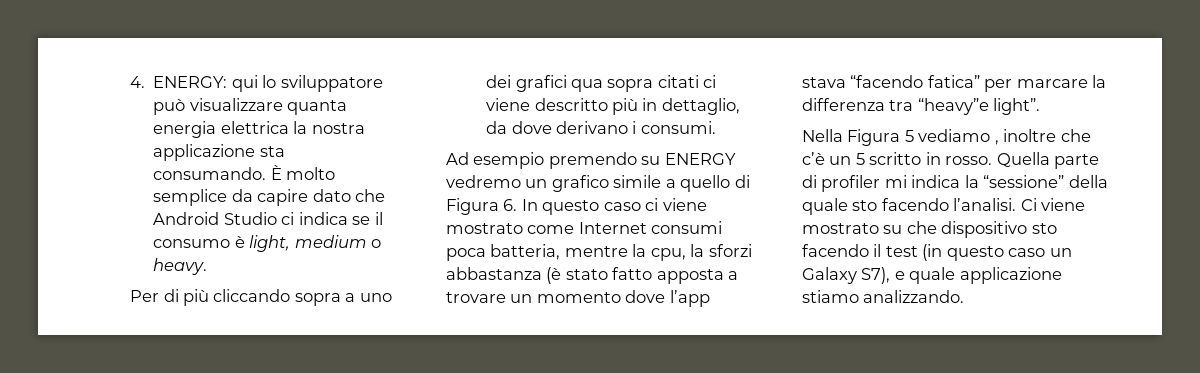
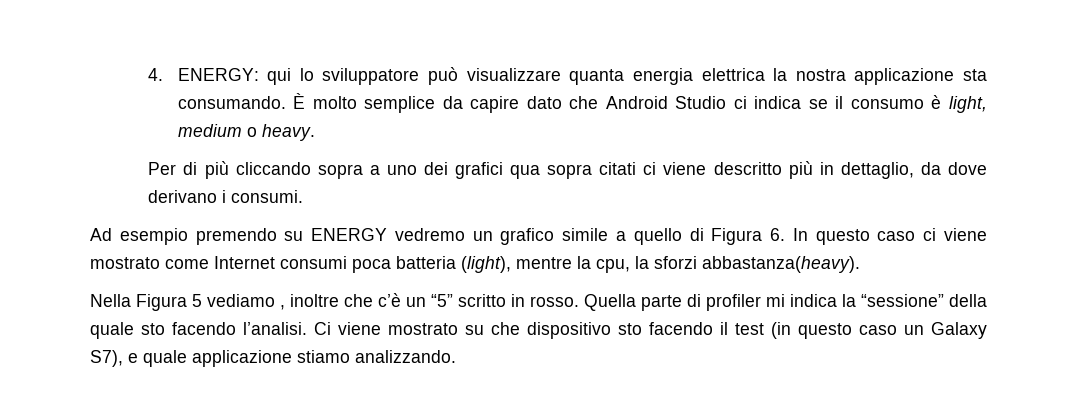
[490,244,561,260] batteria, -> [396,256,511,273] batteria (light),
[446,267,739,284] [446,290,710,307] [802,75,1107,92] [802,98,1041,115] abbastanza (è stato fatto apposta a trovare un momento dove l’app stava “facendo fatica” per marcare la differenza tra “heavy”e light”. -> [702,256,860,273] abbastanza(heavy).
[855,153,865,165] 5 -> [431,294,453,307] “5”

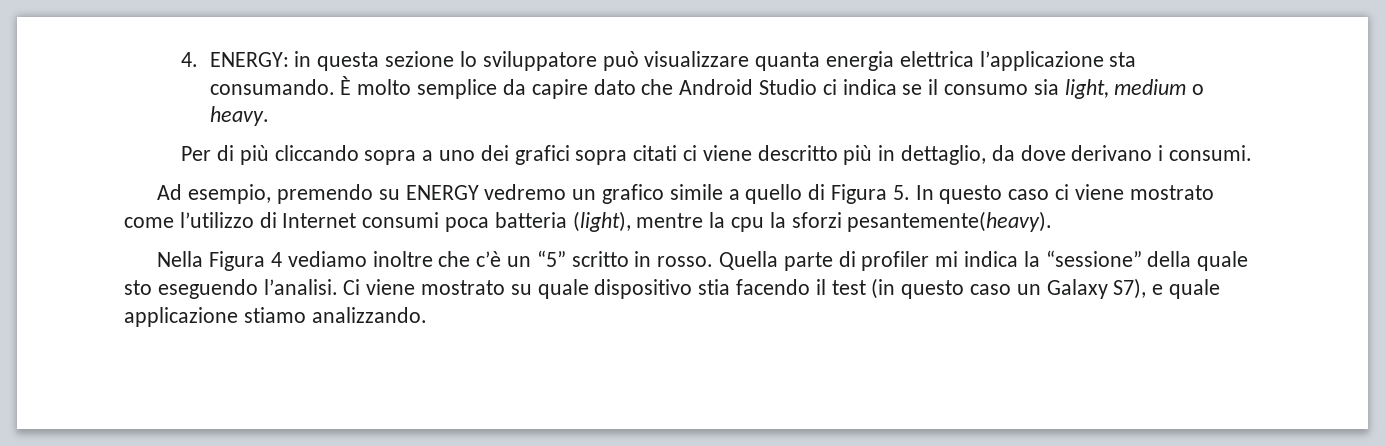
[267,68,292,85] qui -> [294,51,455,71] in questa sezione
[773,68,955,85] la nostra applicazione -> [979,51,1104,71] l’applicazione
[931,95,942,109] è -> [1033,79,1059,95] sia
[510,165,541,179] qua -> (570, 155) none
[119,228,188,245] esempio -> [188,184,272,204] esempio,
[770,228,786,241] 6. -> [892,185,910,200] 5.
(209, 264) none -> [179,212,277,228] l’utilizzo di
[596,259,630,273] cpu, -> [731,217,765,232] cpu
[702,256,860,273] abbastanza(heavy). -> [847,211,1053,232] pesantemente(heavy).
[192,294,285,310] 5 vediamo , -> [270,251,367,267] 4 vediamo
[172,322,236,335] facendo -> [157,279,258,299] eseguendo
[491,322,642,339] che dispositivo sto -> [537,279,731,299] quale dispositivo stia

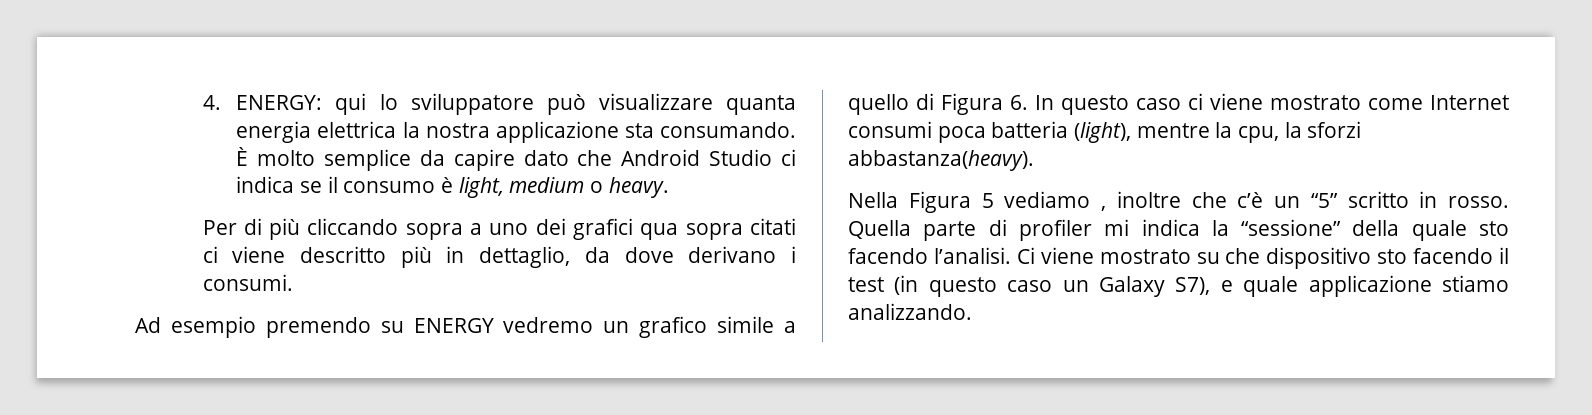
[294,51,455,71] in questa sezione -> [335,93,367,115] qui
[979,51,1104,71] l’applicazione -> [402,121,619,143] la nostra applicazione
[1033,79,1059,95] sia -> [440,177,453,193] è
(570, 155) none -> [640,223,679,240] qua
[188,184,272,204] esempio, -> [170,316,256,338] esempio
[892,185,910,200] 5. -> [1010,95,1028,110] 6.
[179,212,277,228] l’utilizzo di -> (1423, 104) none
[731,217,765,232] cpu -> [1238,126,1280,143] cpu,
[847,211,1053,232] pesantemente(heavy). -> [848,150,1034,171] abbastanza(heavy).
[270,251,367,267] 4 vediamo -> [981,191,1106,211] 5 vediamo ,
[157,279,258,299] eseguendo -> [848,248,928,264] facendo
[537,279,731,299] quale dispositivo stia -> [1225,247,1408,269] che dispositivo sto

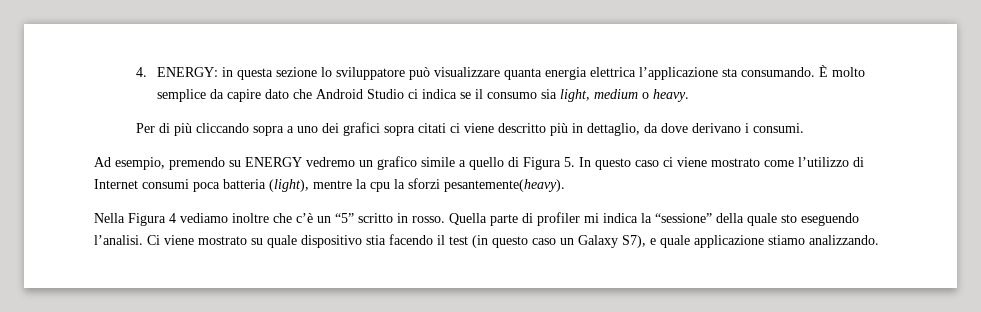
[335,93,367,115] qui -> [221,67,317,80] in questa sezione
[402,121,619,143] la nostra applicazione -> [638,67,718,80] l’applicazione
[440,177,453,193] è -> [540,89,557,99] sia
[640,223,679,240] qua -> (380, 129) none
[170,316,256,338] esempio -> [115,157,165,170] esempio,
[1010,95,1028,110] 6. -> [564,157,575,167] 5.
(1423, 104) none -> [798,157,864,167] l’utilizzo di
[1238,126,1280,143] cpu, -> [370,182,390,192] cpu
[848,150,1034,171] abbastanza(heavy). -> [444,179,565,192] pesantemente(heavy).
[981,191,1106,211] 5 vediamo , -> [169,213,228,223] 4 vediamo
[848,248,928,264] facendo -> [801,213,859,226] eseguendo
[1225,247,1408,269] che dispositivo sto -> [267,235,386,248] quale dispositivo stia

